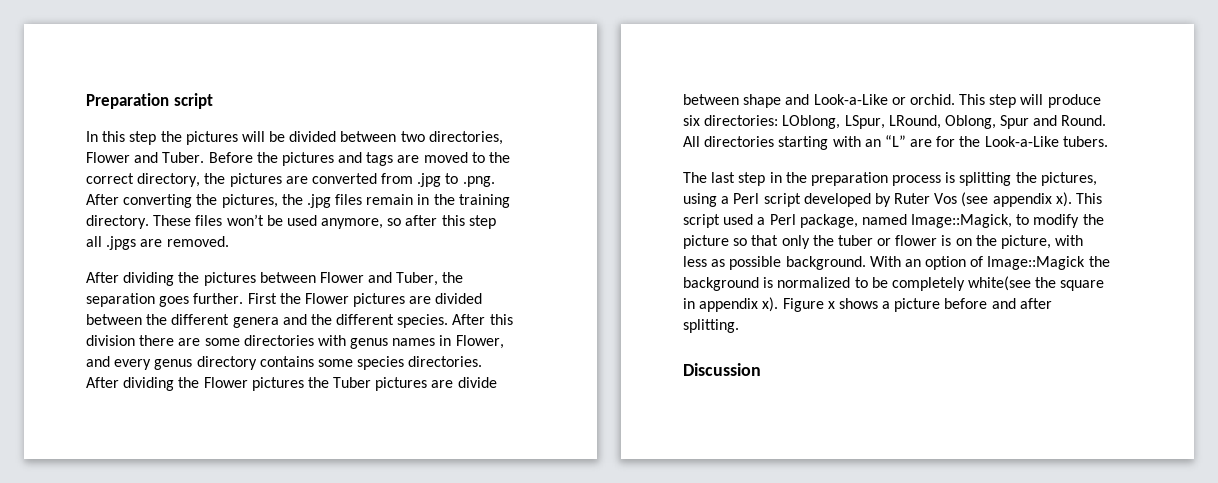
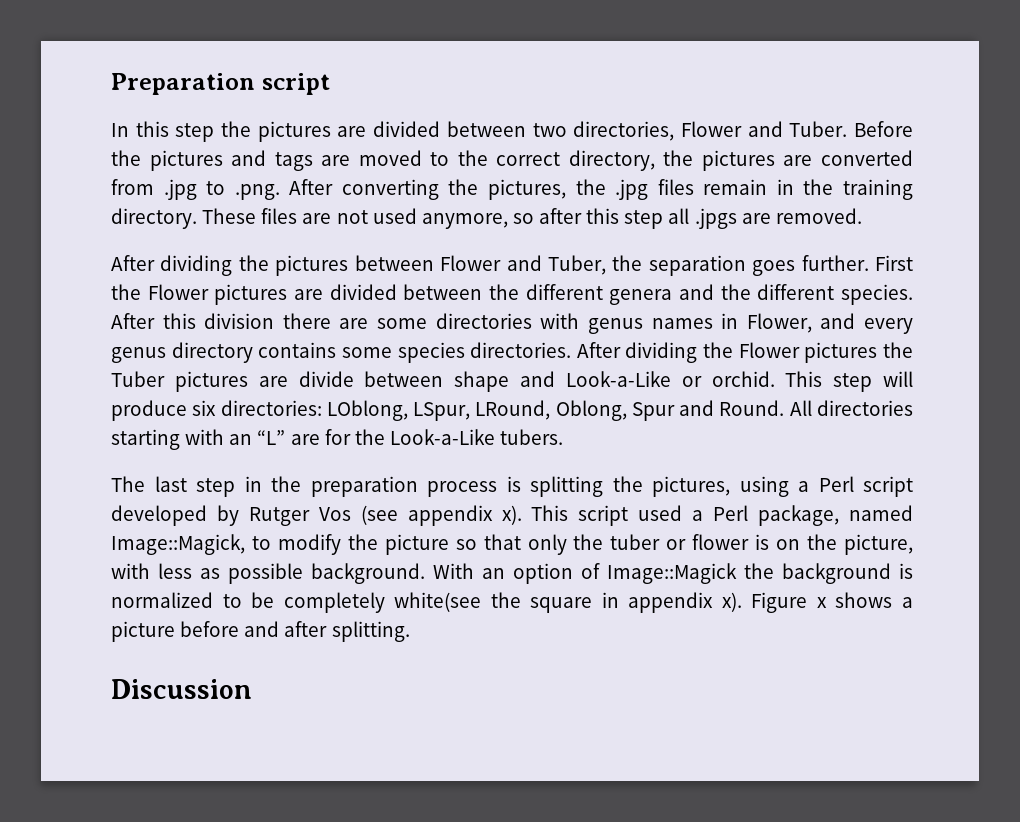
[241,131,286,142] will be -> [337,126,367,137] are
[226,214,283,226] won’t be -> [302,210,368,224] are not
[894,193,931,204] Ruter -> [248,507,310,526] Rutger

